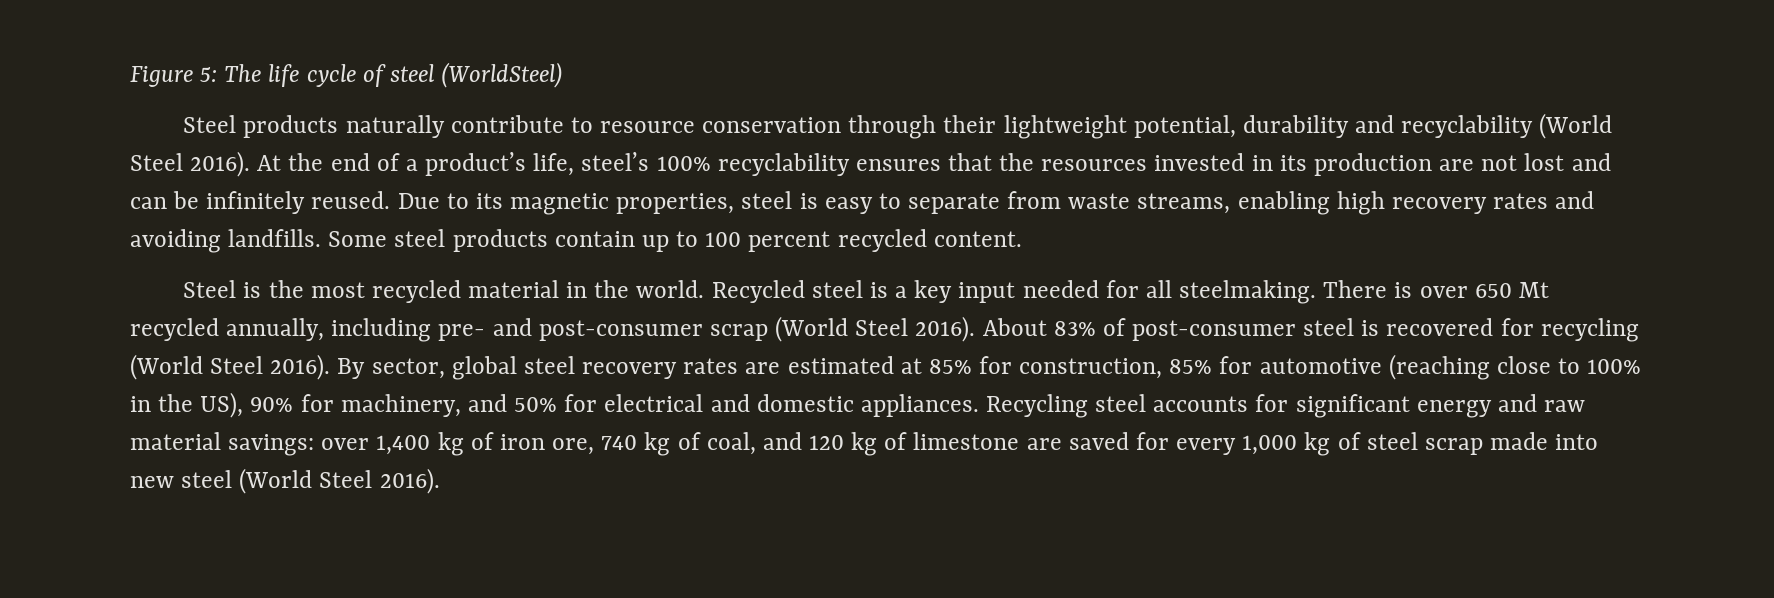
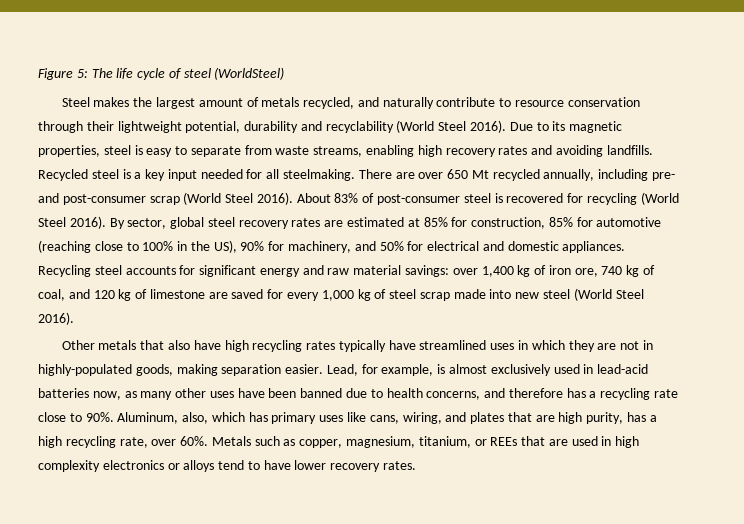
[243,115,339,138] products -> [93,97,379,109] makes the largest amount of metals recycled, and
[257,152,1611,176] [130,191,391,214] At the end of a product’s life, steel’s 100% recyclability ensures that the resources invested in its production are not lost and can be infinitely reused. -> (507, 126) none
[328,229,1022,252] [183,280,705,303] Some steel products contain up to 100 percent recycled content. // Steel is the most recycled material in the world. -> (653, 150) none
[1394,282,1413,298] is -> [395,172,415,179] are
(440, 481) none -> [61,340,653,352] [38,364,649,376] [38,388,679,400] [38,412,657,424] [38,436,640,448] [38,460,417,472] // Other metals that also have high recycling rates typically have streamlined uses in which they are not in highly-populated goods, making separation easier. Lead, for example, is almost exclusively used in lead-acid batteries now, as many other uses have been banned due to health concerns, and therefore has a recycling rate close to 90%. Aluminum, also, which has primary uses like cans, wiring, and plates that are high purity, has a high recycling rate, over 60%. Metals such as copper, magnesium, titanium, or REEs that are used in high complexity electronics or alloys tend to have lower recovery rates.

